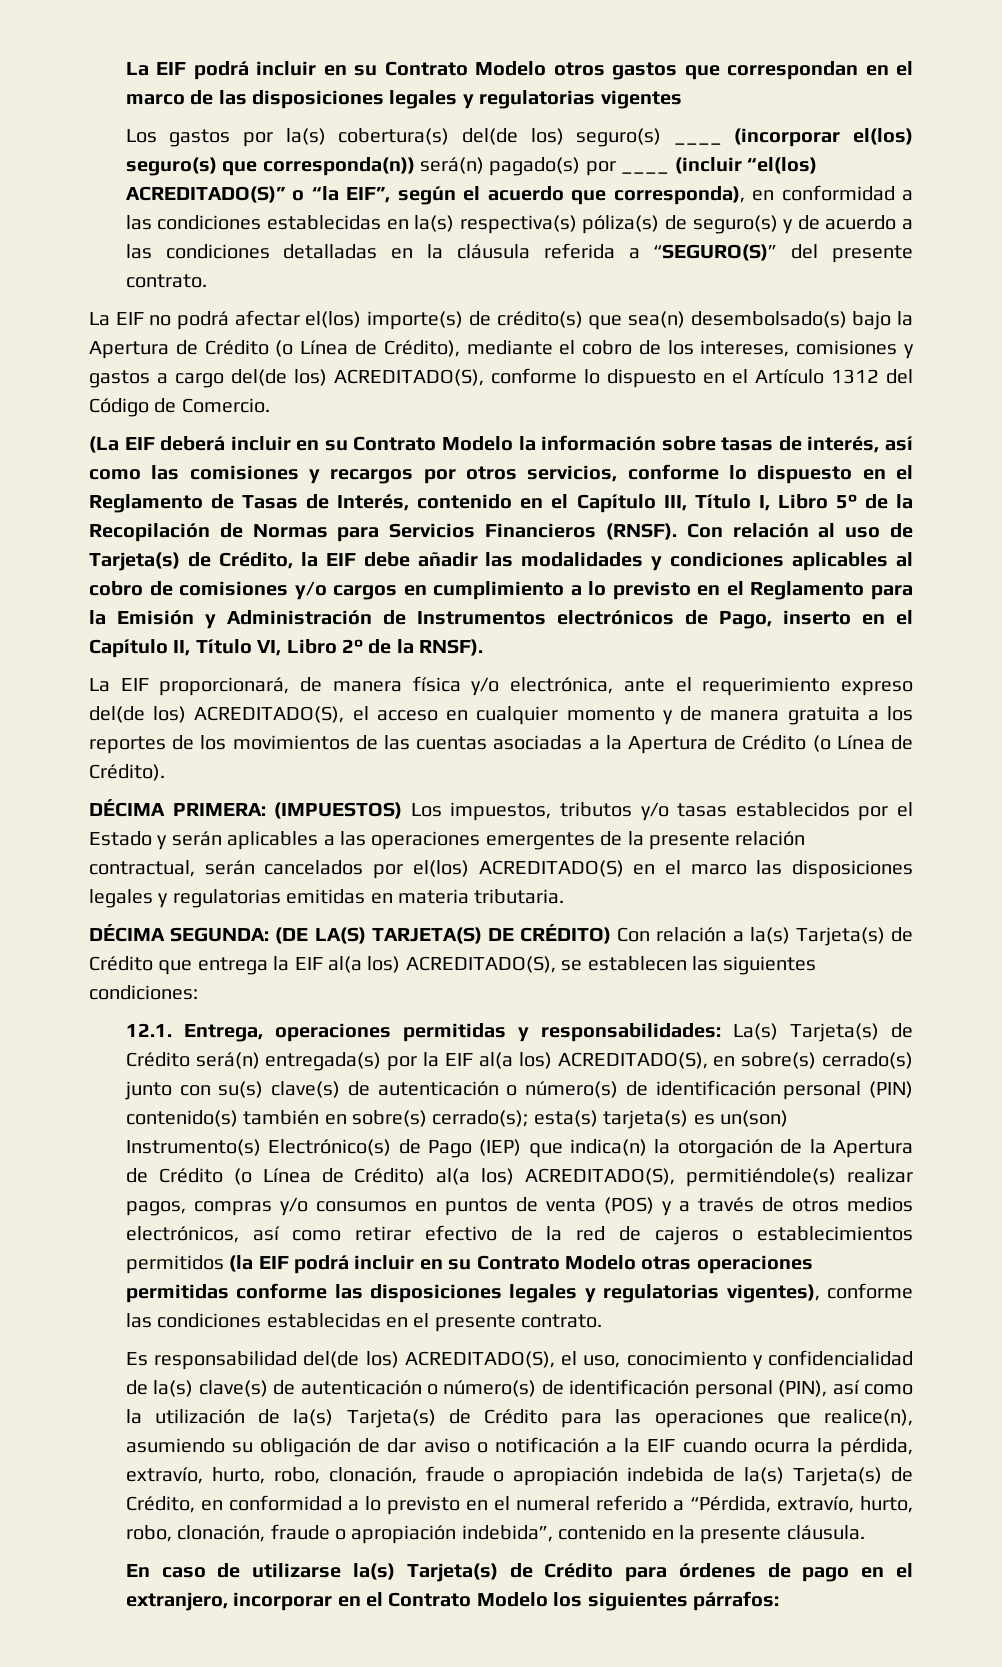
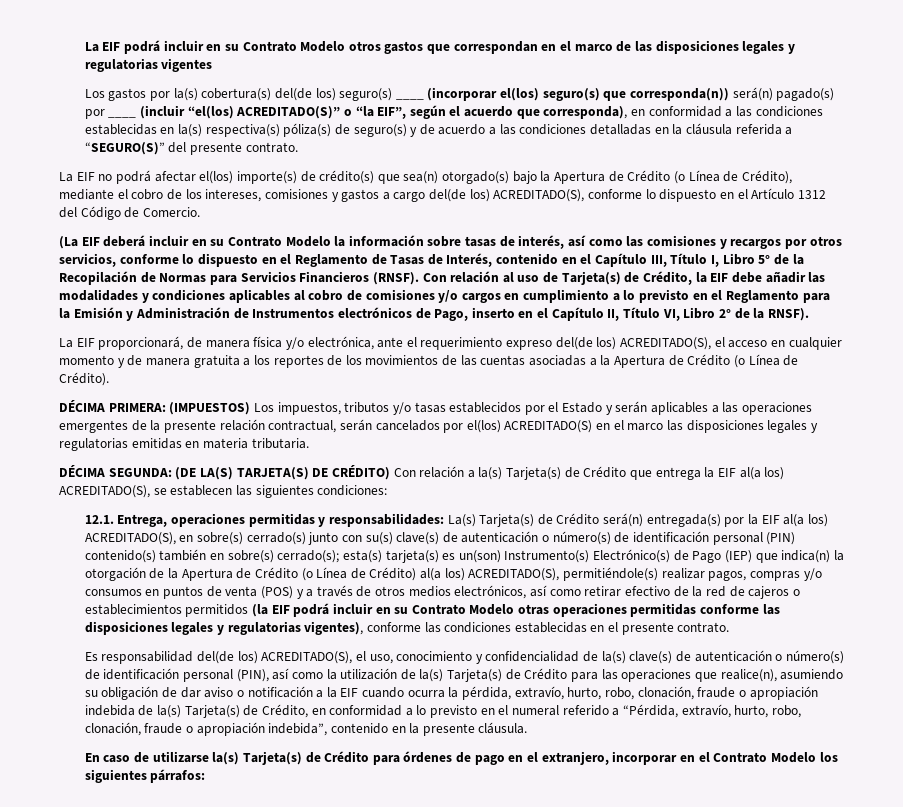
[690,311,847,328] desembolsado(s) -> [442,171,510,184] otorgado(s)

